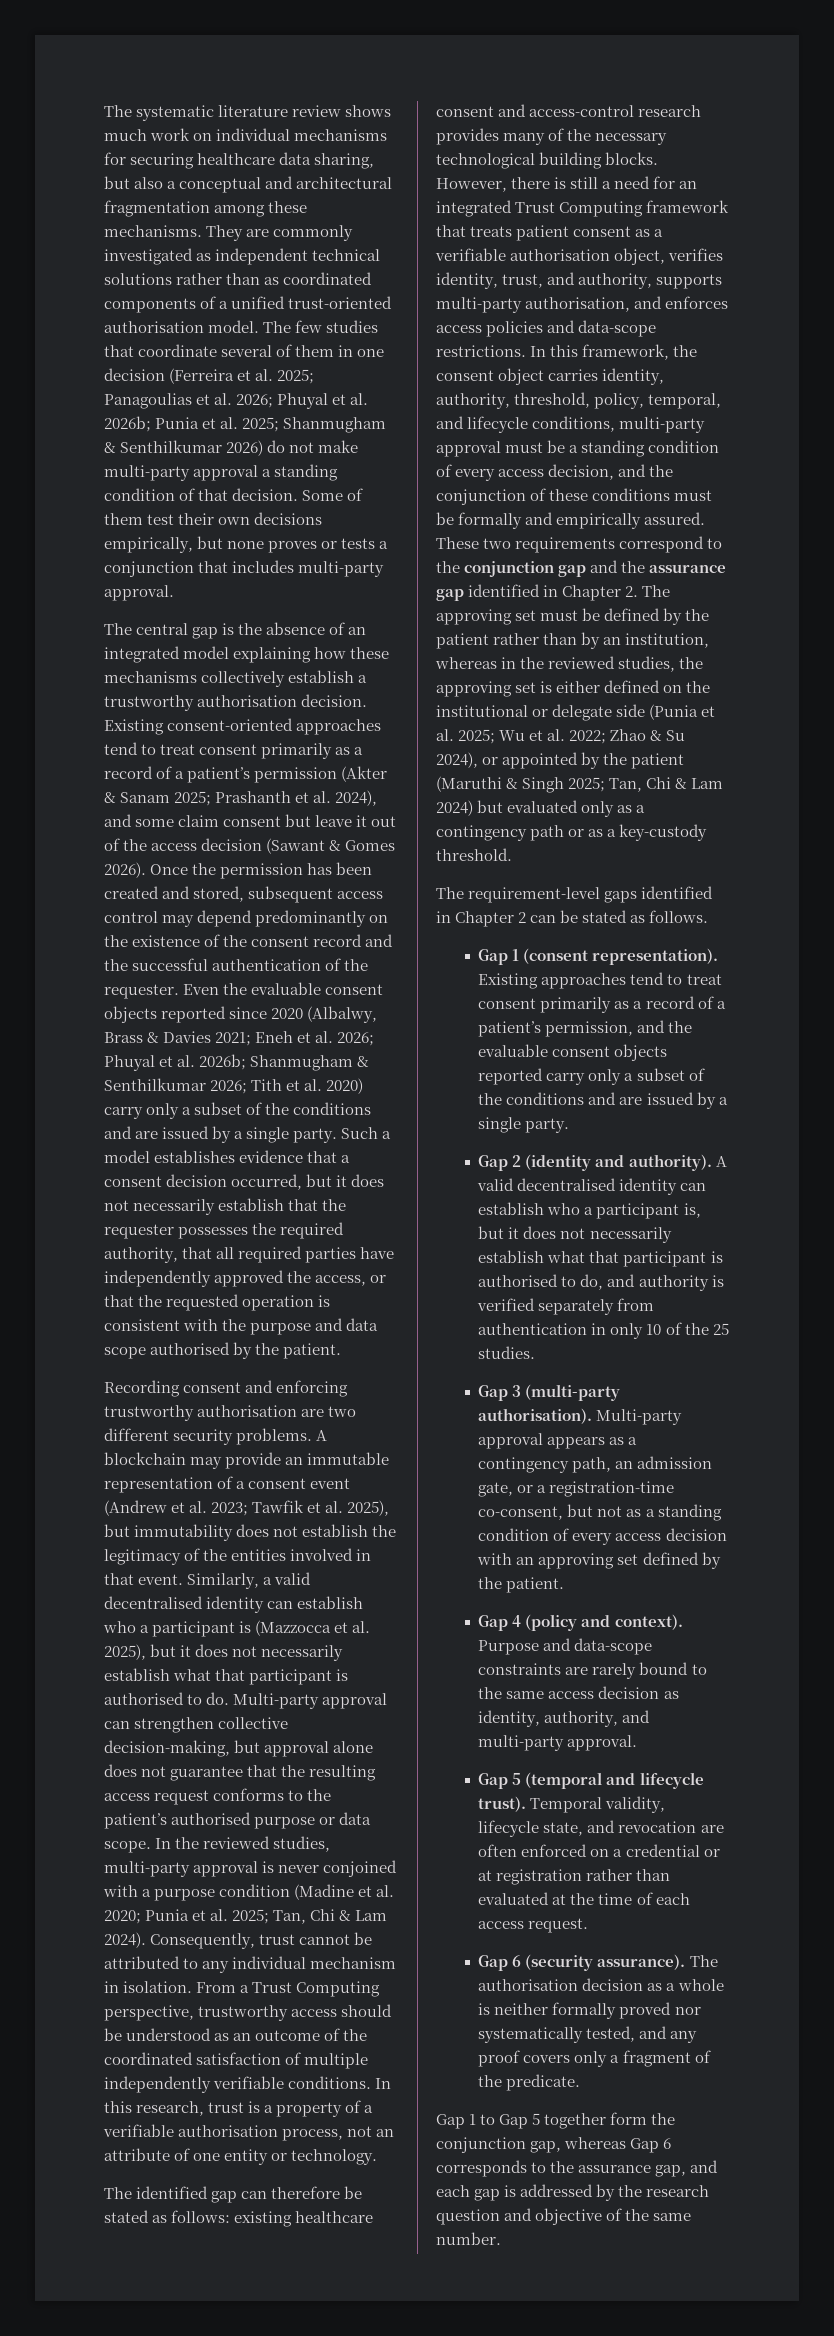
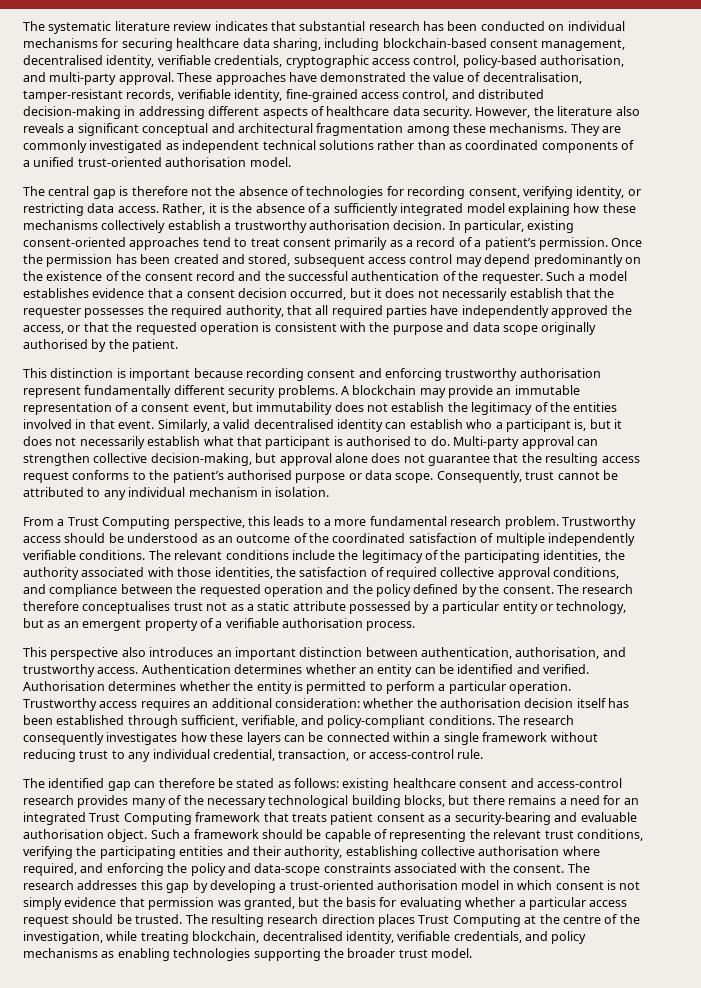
[345,105,392,117] [104,128,191,141] shows much work -> [214,21,545,31] indicates that substantial research has been conducted
[104,176,177,189] but also a -> [324,38,626,51] [23,55,624,68] [23,72,582,85] [23,89,544,102] [23,106,640,119] [23,123,139,136] including blockchain-based consent management, decentralised identity, verifiable credentials, cryptographic access control, policy-based authorisation, and multi-party approval. These approaches have demonstrated the value of decentralisation, tamper-resistant records, verifiable identity, fine-grained access control, and distributed decision-making in addressing different aspects of healthcare data security. However, the literature also reveals a significant
[263,320,379,333] [104,344,385,357] [104,368,315,384] [104,393,369,409] [104,416,387,433] [104,440,359,456] [104,464,339,481] [104,488,364,501] [104,512,323,525] [104,536,389,553] [104,560,385,577] [104,585,174,601] The few studies that coordinate several of them in one decision (Ferreira et al. 2025; Panagoulias et al. 2026; Phuyal et al. 2026b; Punia et al. 2025; Shanmugham & Senthilkumar 2026) do not make multi-party approval a standing condition of that decision. Some of them test their own decisions empirically, but none proves or tests a conjunction that includes multi-party approval. -> (291, 162) none
[238,622,367,635] the absence of an -> [131,186,641,199] [23,203,398,216] therefore not the absence of technologies for recording consent, verifying identity, or restricting data access. Rather, it is the absence of a sufficiently
[104,719,164,735] Existing -> [448,220,575,233] In particular, existing
[254,766,388,783] [104,790,378,806] [104,814,397,827] [104,838,396,854] [104,862,146,878] permission (Akter & Sanam 2025; Prashanth et al. 2024), and some claim consent but leave it out of the access decision (Sawant & Gomes 2026). -> [538,237,608,250] permission.
[183,982,384,995] [104,1006,378,1023] [104,1031,375,1046] [104,1054,370,1071] [104,1078,364,1094] [104,1102,372,1119] [104,1126,338,1143] Even the evaluable consent objects reported since 2020 (Albalwy, Brass & Davies 2021; Eneh et al. 2026; Phuyal et al. 2026b; Shanmugham & Senthilkumar 2026; Tith et al. 2020) carry only a subset of the conditions and are issued by a single party. -> (543, 278) none
(146, 1353) none -> [541,322,597,335] originally
[104,1380,180,1397] Recording -> [23,368,304,381] This distinction is important because recording
[301,1406,357,1417] are two -> [23,385,172,398] represent fundamentally
[310,1478,351,1489] [104,1500,390,1516] event (Andrew et al. 2023; Tawfik et al. 2025), -> [192,403,229,414] event,
[239,1620,371,1636] [104,1644,146,1660] is (Mazzocca et al. 2025), -> [574,419,587,431] is,
[155,1836,331,1852] [104,1860,398,1877] [103,1884,395,1901] [104,1909,388,1924] [104,1932,146,1948] In the reviewed studies, multi-party approval is never conjoined with a purpose condition (Madine et al. 2020; Punia et al. 2025; Tan, Chi & Lam 2024). -> (434, 478) none
(193, 1987) none -> (330, 492) //
[198,2005,289,2021] trustworthy -> [247,516,636,529] this leads to a more fundamental research problem. Trustworthy
[375,2078,392,2089] [104,2101,274,2116] In this research, trust is a -> [148,550,625,563] [23,567,620,580] [23,584,634,597] [23,601,627,614] [23,618,142,631] The relevant conditions include the legitimacy of the participating identities, the authority associated with those identities, the satisfaction of required collective approval conditions, and compliance between the requested operation and the policy defined by the consent. The research therefore conceptualises trust not as a static attribute possessed by a particular entity or technology, but as an emergent
[282,2126,395,2141] [104,2148,378,2165] process, not an attribute of one entity or technology. -> [366,621,416,631] [23,647,626,660] [23,664,590,677] [23,681,572,694] [23,698,630,711] [23,715,575,728] [23,732,598,745] [23,749,484,762] process. // This perspective also introduces an important distinction between authentication, authorisation, and trustworthy access. Authentication determines whether an entity can be identified and verified. Authorisation determines whether the entity is permitted to perform a particular operation. Trustworthy access requires an additional consideration: whether the authorisation decision itself has been established through sufficient, verifiable, and policy-compliant conditions. The research consequently investigates how these layers can be connected within a single framework without reducing trust to any individual credential, transaction, or access-control rule.
[605,152,659,165] [436,177,599,192] blocks. However, there is still -> [404,795,557,807] blocks, but there remains
[435,248,724,265] [436,272,723,289] [436,296,729,313] [436,320,657,337] [436,344,698,360] [436,368,665,385] [436,392,722,409] [436,416,706,433] [436,440,720,457] [436,464,674,481] [436,488,713,505] [436,512,706,529] [436,536,723,553] [436,560,727,577] [436,584,671,601] [436,608,710,625] [436,632,710,649] [435,656,704,672] [436,680,711,697] [436,704,716,721] [436,729,686,744] [436,752,685,769] [436,776,724,793] [436,800,646,817] [436,824,708,841] [436,848,512,861] [436,886,714,903] [436,910,709,927] [478,948,719,965] [478,972,722,989] [478,996,726,1013] [478,1020,693,1037] [478,1044,668,1061] [478,1068,705,1085] [478,1092,728,1109] [478,1117,570,1133] [478,1154,727,1171] [477,1178,707,1195] [478,1202,701,1219] [478,1226,672,1243] [478,1250,723,1267] [478,1274,724,1291] [477,1298,655,1315] [478,1322,729,1339] [478,1346,536,1359] [478,1384,621,1401] [478,1408,683,1425] [478,1433,638,1449] [478,1456,713,1473] [478,1481,675,1497] [478,1504,722,1521] [478,1528,727,1545] [477,1552,721,1569] [478,1577,565,1593] [478,1614,683,1631] [478,1638,653,1655] [478,1662,707,1679] [478,1686,679,1699] [478,1710,651,1727] [478,1735,638,1751] [478,1772,704,1789] [478,1796,666,1813] [478,1820,724,1837] [478,1844,720,1857] [478,1869,671,1885] [478,1892,690,1905] [478,1918,589,1933] [478,1954,718,1971] [478,1978,724,1991] [478,2002,701,2019] [478,2026,698,2043] [478,2050,711,2067] [478,2074,581,2091] [436,2112,676,2129] [436,2137,672,2153] [436,2160,719,2177] [436,2184,710,2201] [436,2208,692,2225] [436,2232,501,2245] verifiable authorisation object, verifies identity, trust, and authority, supports multi-party authorisation, and enforces access policies and data-scope restrictions. In this framework, the consent object carries identity, authority, threshold, policy, temporal, and lifecycle conditions, multi-party approval must be a standing condition of every access decision, and the conjunction of these conditions must be formally and empirically assured. These two requirements correspond to the conjunction gap and the assurance gap identified in Chapter 2. The approving set must be defined by the patient rather than by an institution, whereas in the reviewed studies, the approving set is either defined on the institutional or delegate side (Punia et al. 2025; Wu et al. 2022; Zhao & Su 2024), or appointed by the patient (Maruthi & Singh 2025; Tan, Chi & Lam 2024) but evaluated only as a contingency path or as a key-custody threshold. // The requirement-level gaps identified in Chapter 2 can be stated as follows. // Gap 1 (consent representation). Existing approaches tend to treat consent primarily as a record of a patient’s permission, and the evaluable consent objects reported carry only a subset of the conditions and are issued by a single party. // Gap 2 (identity and authority). A valid decentralised identity can establish who a participant is, but it does not necessarily establish what that participant is authorised to do, and authority is verified separately from authentication in only 10 of the 25 studies. // Gap 3 (multi-party authorisation). Multi-party approval appears as a contingency path, an admission gate, or a registration-time co-consent, but not as a standing condition of every access decision with an approving set defined by the patient. // Gap 4 (policy and context). Purpose and data-scope constraints are rarely bound to the same access decision as identity, authority, and multi-party approval. // Gap 5 (temporal and lifecycle trust). Temporal validity, lifecycle state, and revocation are often enforced on a credential or at registration rather than evaluated at the time of each access request. // Gap 6 (security assurance). The authorisation decision as a whole is neither formally proved nor systematically tested, and any proof covers only a fragment of the predicate. // Gap 1 to Gap 5 together form the conjunction gap, whereas Gap 6 corresponds to the assurance gap, and each gap is addressed by the research question and objective of the same number. -> [454,812,637,825] [23,829,643,842] [23,846,600,859] [23,863,590,876] [23,880,641,893] [23,897,628,910] [23,914,640,927] [23,931,587,944] [23,948,472,961] security-bearing and evaluable authorisation object. Such a framework should be capable of representing the relevant trust conditions, verifying the participating entities and their authority, establishing collective authorisation where required, and enforcing the policy and data-scope constraints associated with the consent. The research addresses this gap by developing a trust-oriented authorisation model in which consent is not simply evidence that permission was granted, but the basis for evaluating whether a particular access request should be trusted. The resulting research direction places Trust Computing at the centre of the investigation, while treating blockchain, decentralised identity, verifiable credentials, and policy mechanisms as enabling technologies supporting the broader trust model.

